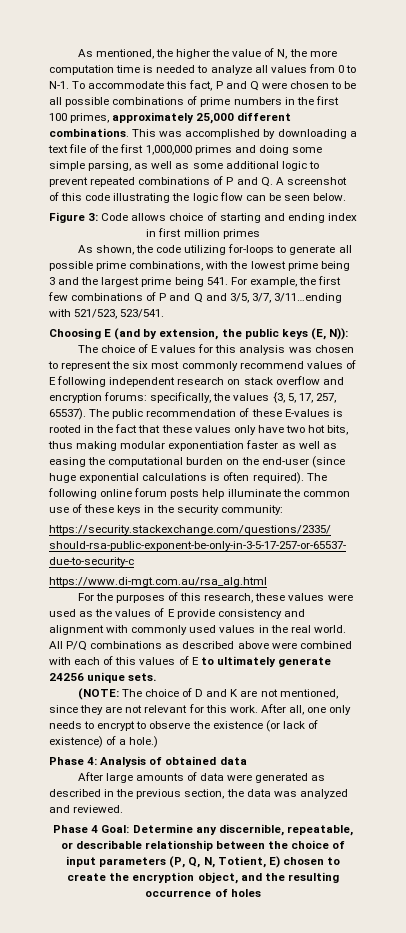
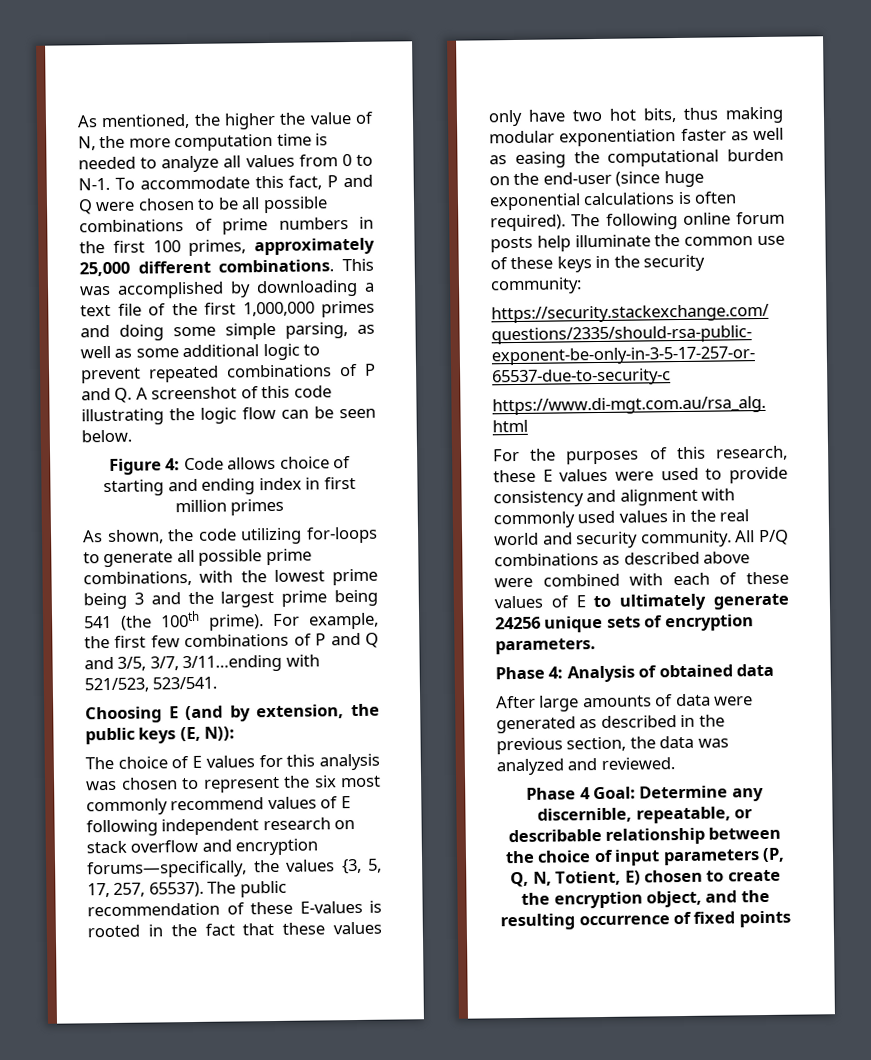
[88,213,99,221] 3: -> [165,458,181,471] 4:
[206,277,228,285] 541. -> [84,610,264,631] 541 (the 100th prime).
[104,392,212,403] forums: specifically, -> [87,860,247,879] forums—specifically,
(286, 597) none -> [542,469,553,482] E
[79,608,175,617] as the values of E -> [705,468,723,480] to
[313,625,346,633] world. -> [494,530,732,549] world and security community.
[115,657,137,665] this -> [746,571,789,585] these
[128,673,157,681] [77,688,338,700] [49,704,352,715] [49,720,318,732] [49,736,159,748] sets. // (NOTE: The choice of D and K are not mentioned, since they are not relevant for this work. After all, one only needs to encrypt to observe the existence (or lack of existence) of a hole.) -> [606,614,754,632] [495,638,596,655] sets of encryption parameters.
[230,889,261,897] holes -> [693,910,791,928] fixed points

